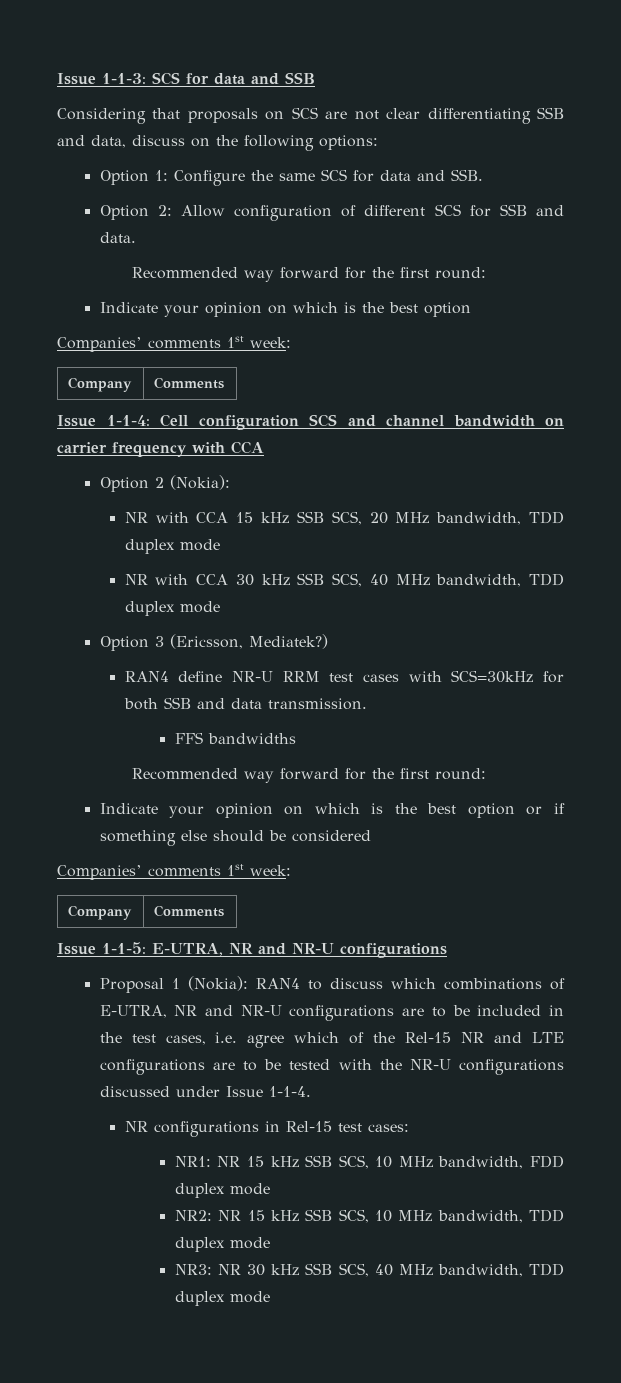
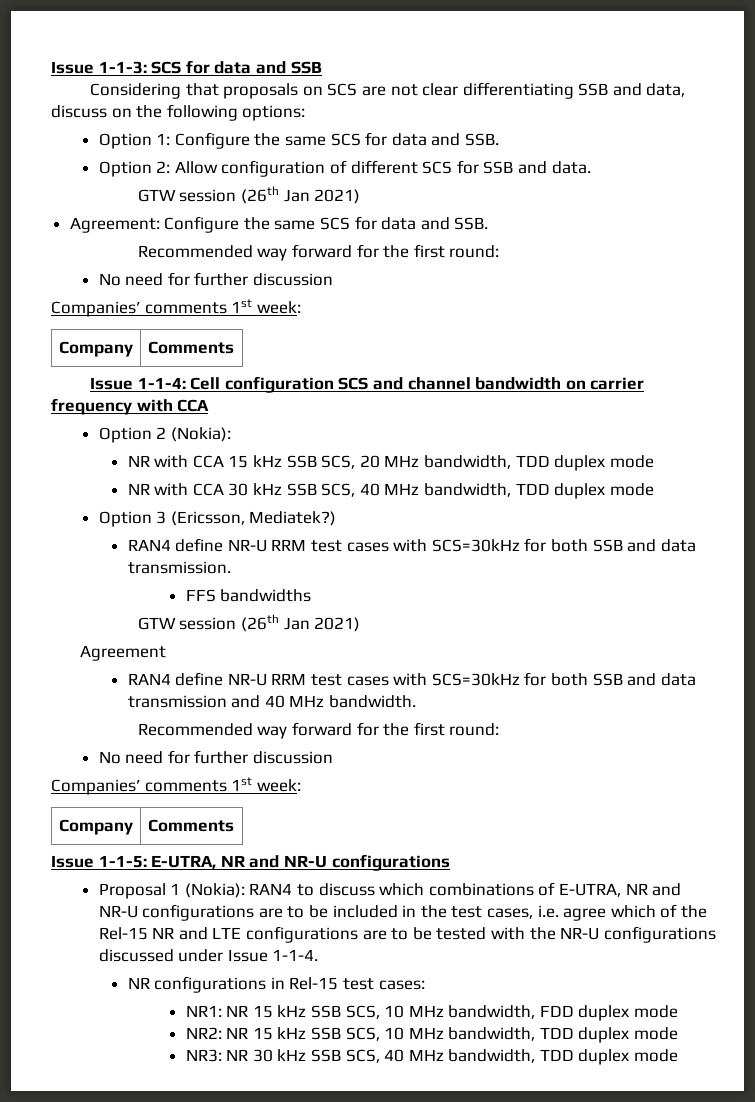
[132,267,487,282] [99,302,471,317] // Recommended way forward for the first round: // Indicate your opinion on which is the best option -> [137,186,361,204] [69,216,489,233] [137,244,500,261] [98,272,334,286] // GTW session (26th Jan 2021) // Agreement: Configure the same SCS for data and SSB. // Recommended way forward for the first round: // No need for further discussion
[132,768,487,783] [99,803,565,818] [99,830,371,846] // Recommended way forward for the first round: // Indicate your opinion on which is the best option or if something else should be considered -> [137,614,361,632] [79,645,166,661] [127,672,696,686] [127,695,416,708] [137,722,500,739] [98,750,334,764] // GTW session (26th Jan 2021) // Agreement // RAN4 define NR-U RRM test cases with SCS=30kHz for both SSB and data transmission and 40 MHz bandwidth. // Recommended way forward for the first round: // No need for further discussion

